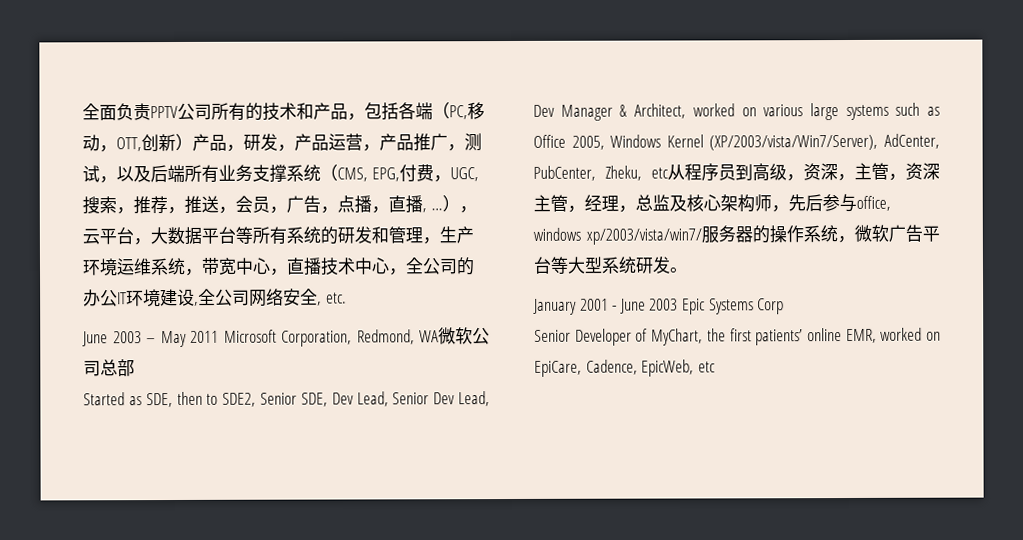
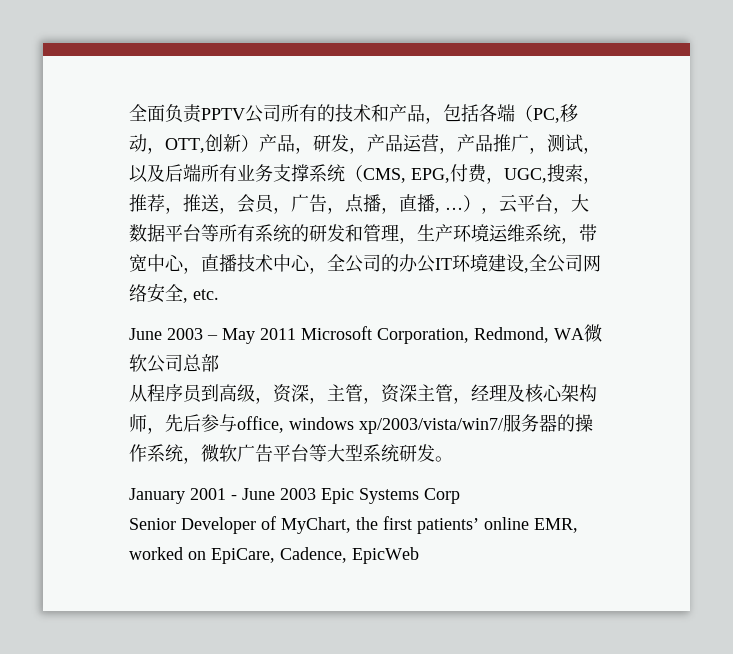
[83,391,490,408] [533,102,940,121] [533,133,940,151] [533,165,668,181] Started as SDE, then to SDE2, Senior SDE, Dev Lead, Senior Dev Lead, Dev Manager & Architect, worked on various large systems such as Office 2005, Windows Kernel (XP/2003/vista/Win7/Server), AdCenter, PubCenter, Zheku, etc -> (219, 363) none
[618,194,670,213] ，总监 -> (507, 392) none
[641,359,715,377] EpicWeb, etc -> [352,547,419,564] EpicWeb

